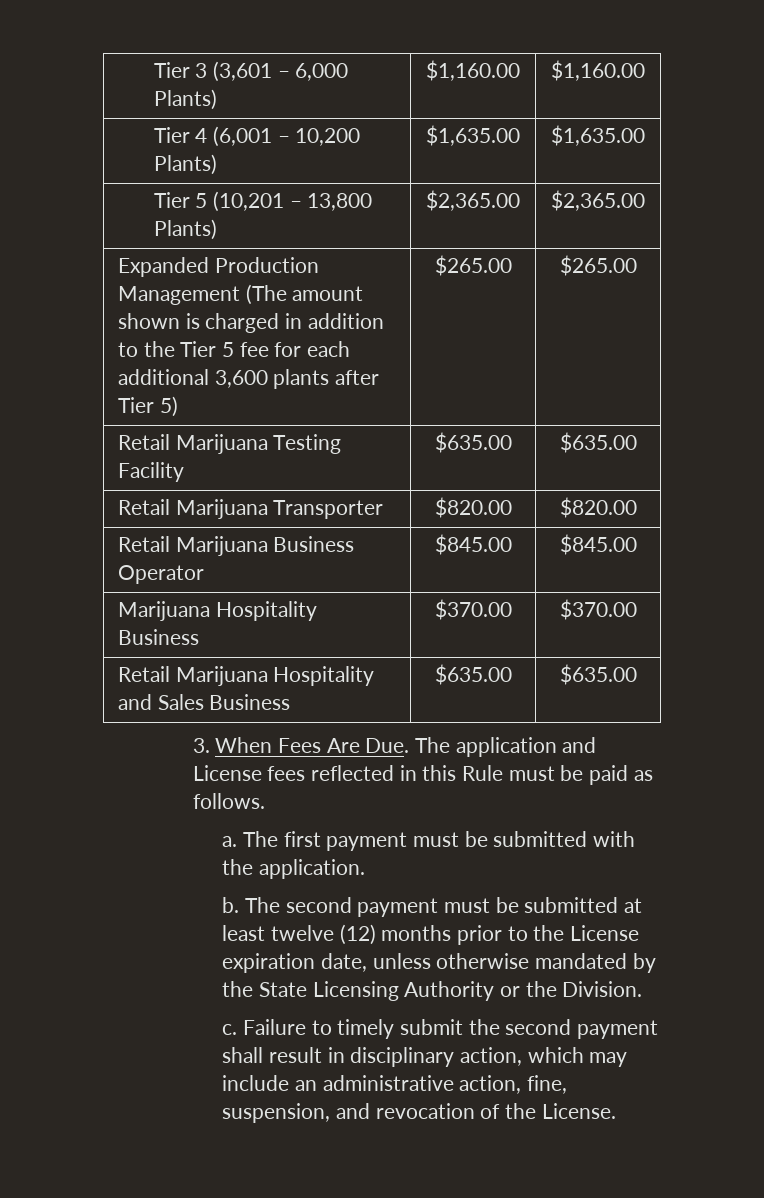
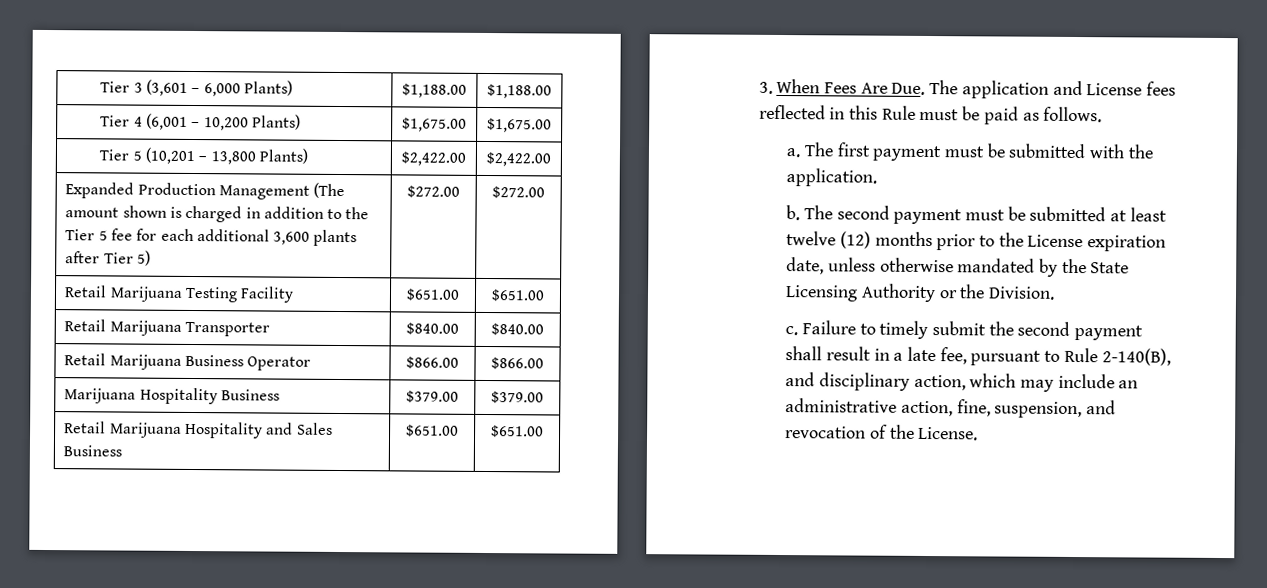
[426,60,520,81] [551,60,645,81] $1,160.00 | $1,160.00 -> [402,83,467,98] [487,84,552,99] $1,188.00 | $1,188.00
[426,125,520,146] [551,125,645,146] $1,635.00 | $1,635.00 -> [402,117,467,132] [487,118,552,133] $1,675.00 | $1,675.00
[426,190,520,211] [551,190,645,211] $2,365.00 | $2,365.00 -> [401,151,466,166] [486,151,551,167] $2,422.00 | $2,422.00
[434,255,512,276] [559,255,637,276] $265.00 | $265.00 -> [407,185,460,198] [492,186,545,199] $272.00 | $272.00
[434,432,512,453] [559,432,637,453] $635.00 | $635.00 -> [406,288,460,301] [491,289,545,302] $651.00 | $651.00
[434,497,512,518] [559,497,637,518] $820.00 | $820.00 -> [406,322,459,335] [491,323,544,336] $840.00 | $840.00
[434,534,512,555] [559,534,637,555] $845.00 | $845.00 -> [406,356,459,369] [491,357,544,370] $866.00 | $866.00
[434,599,512,620] [559,599,637,620] $370.00 | $370.00 -> [406,390,459,403] [491,391,544,404] $379.00 | $379.00
[434,664,512,685] [559,664,637,685] $635.00 | $635.00 -> [406,424,459,437] [491,425,544,438] $651.00 | $651.00
(345, 1055) none -> [893,346,1171,366] [785,372,816,387] a late fee, pursuant to Rule 2-140(B), and

